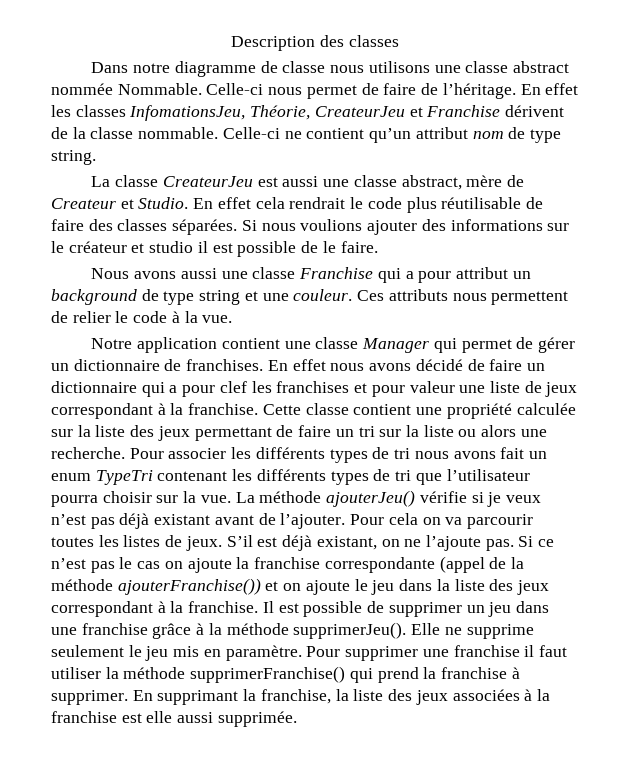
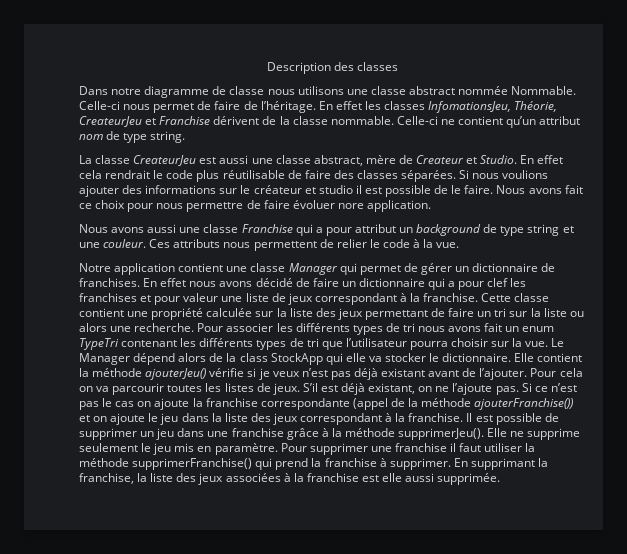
(378, 247) none -> [496,185,583,194] [79,200,431,212] Nous avons fait ce choix pour nous permettre de faire évoluer nore application.
[235,492,255,503] La -> [551,338,565,347] [79,353,583,365] [79,368,89,377] Le Manager dépend alors de la class StockApp qui elle va stocker le dictionnaire. Elle contient la

